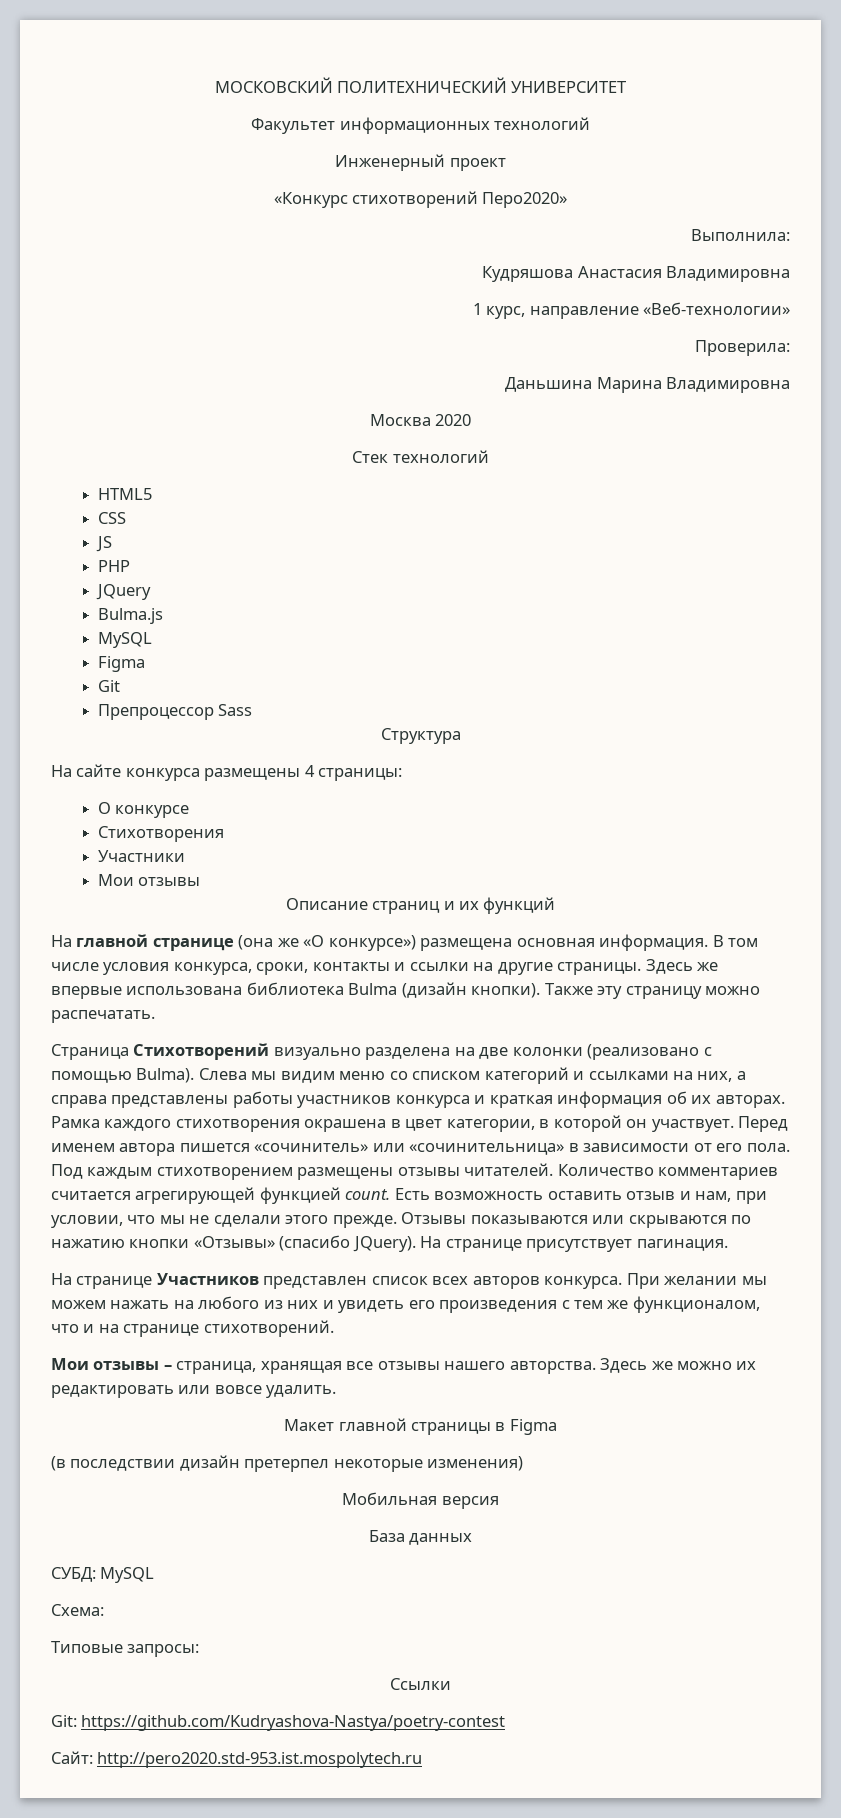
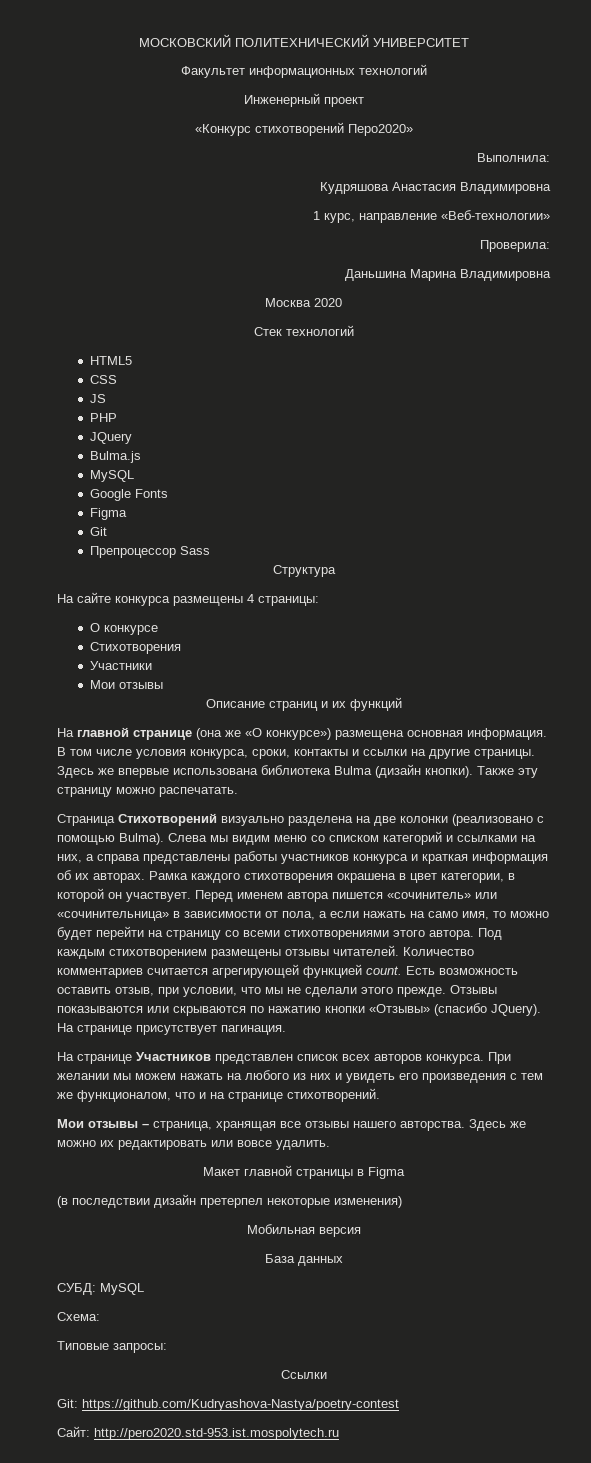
(152, 640) none -> [89,489,168,501] // Google Fonts
[716,1143,790,1152] его пола. -> [282,911,549,920] [57,926,474,940] пола, а если нажать на само имя, то можно будет перейти на страницу со всеми стихотворениями этого автора.
[626,1191,732,1202] отзыв и нам, -> [115,987,154,996] отзыв,

